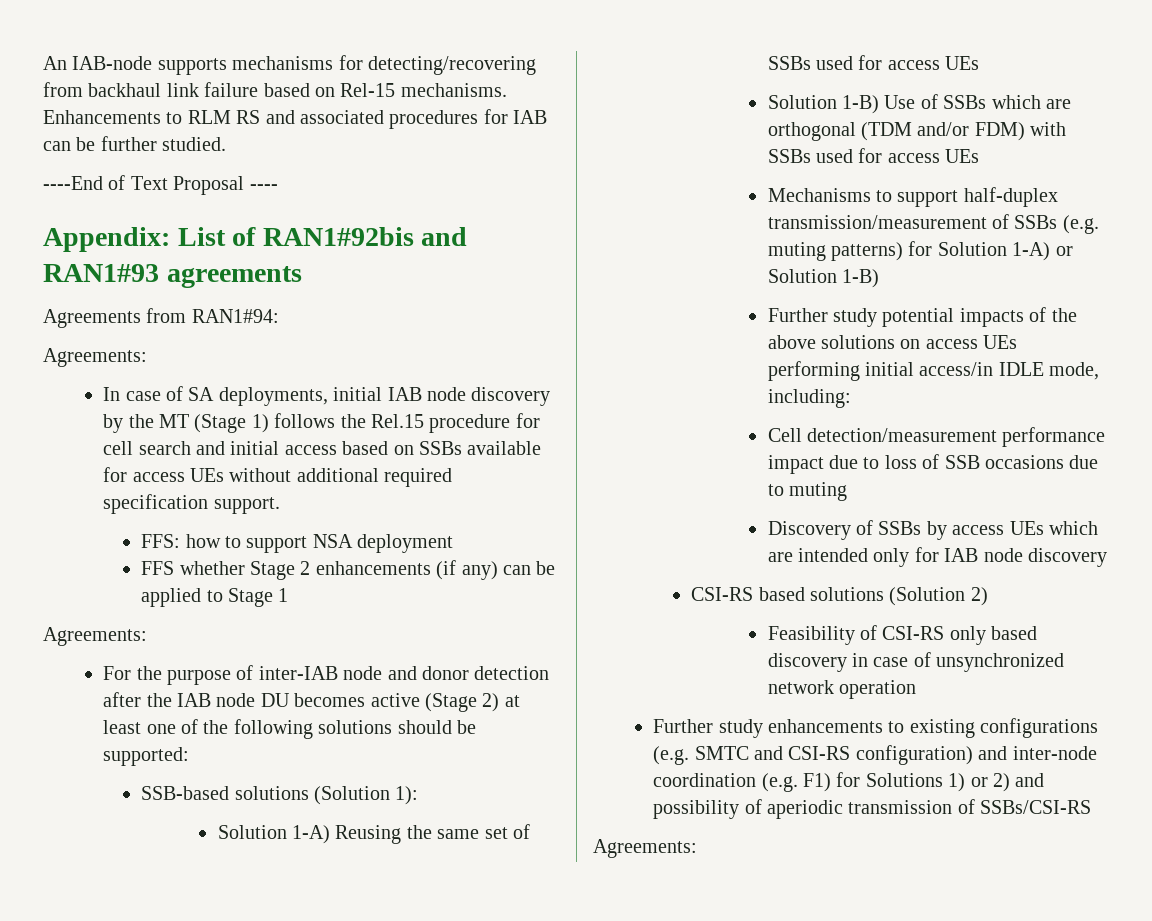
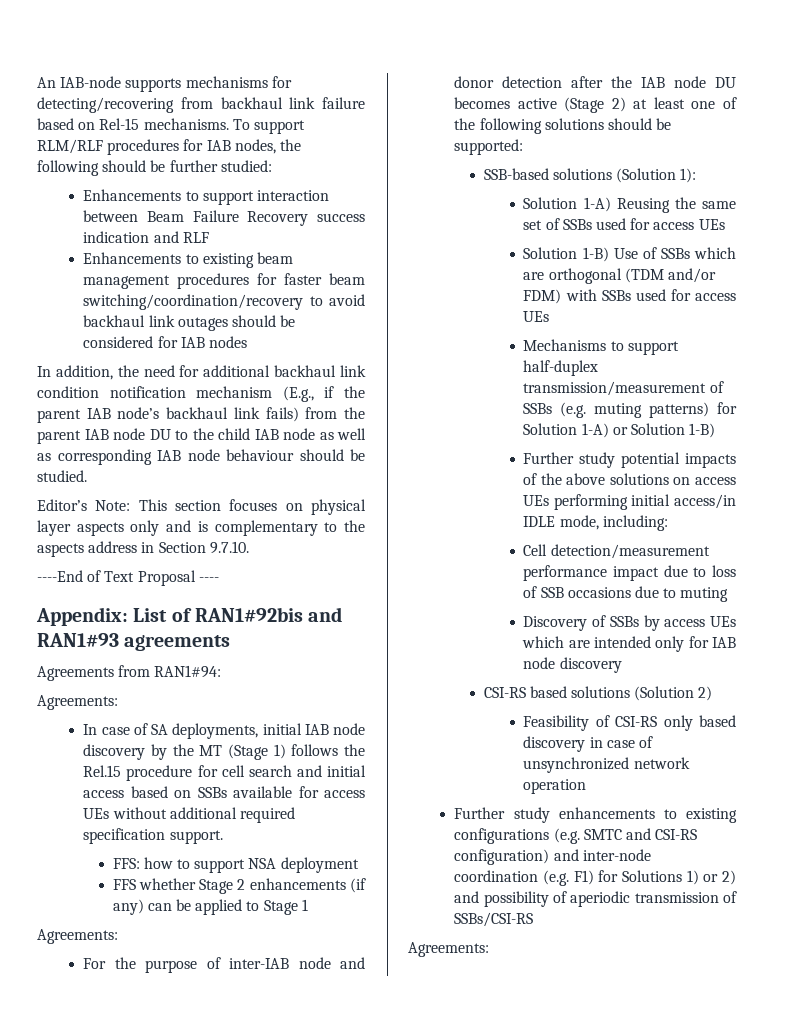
[43,109,548,129] [43,136,227,151] Enhancements to RLM RS and associated procedures for IAB can be further studied. -> [232,119,305,134] [37,139,301,155] [37,160,272,176] [83,189,329,205] [83,210,365,226] [83,231,209,243] [83,252,293,268] [83,273,365,289] [83,294,365,310] [83,315,296,331] [83,336,247,348] [37,365,366,380] [37,386,365,402] [37,407,365,423] [37,428,366,444] [37,449,365,465] [37,470,87,482] [37,499,366,515] [37,520,365,536] [37,541,249,557] To support RLM/RLF procedures for IAB nodes, the following should be further studied: // Enhancements to support interaction between Beam Failure Recovery success indication and RLF // Enhancements to existing beam management procedures for faster beam switching/coordination/recovery to avoid backhaul link outages should be considered for IAB nodes // In addition, the need for additional backhaul link condition notification mechanism (E.g., if the parent IAB node’s backhaul link fails) from the parent IAB node DU to the child IAB node as well as corresponding IAB node behaviour should be studied. // Editor’s Note: This section focuses on physical layer aspects only and is complementary to the aspects address in Section 9.7.10.

